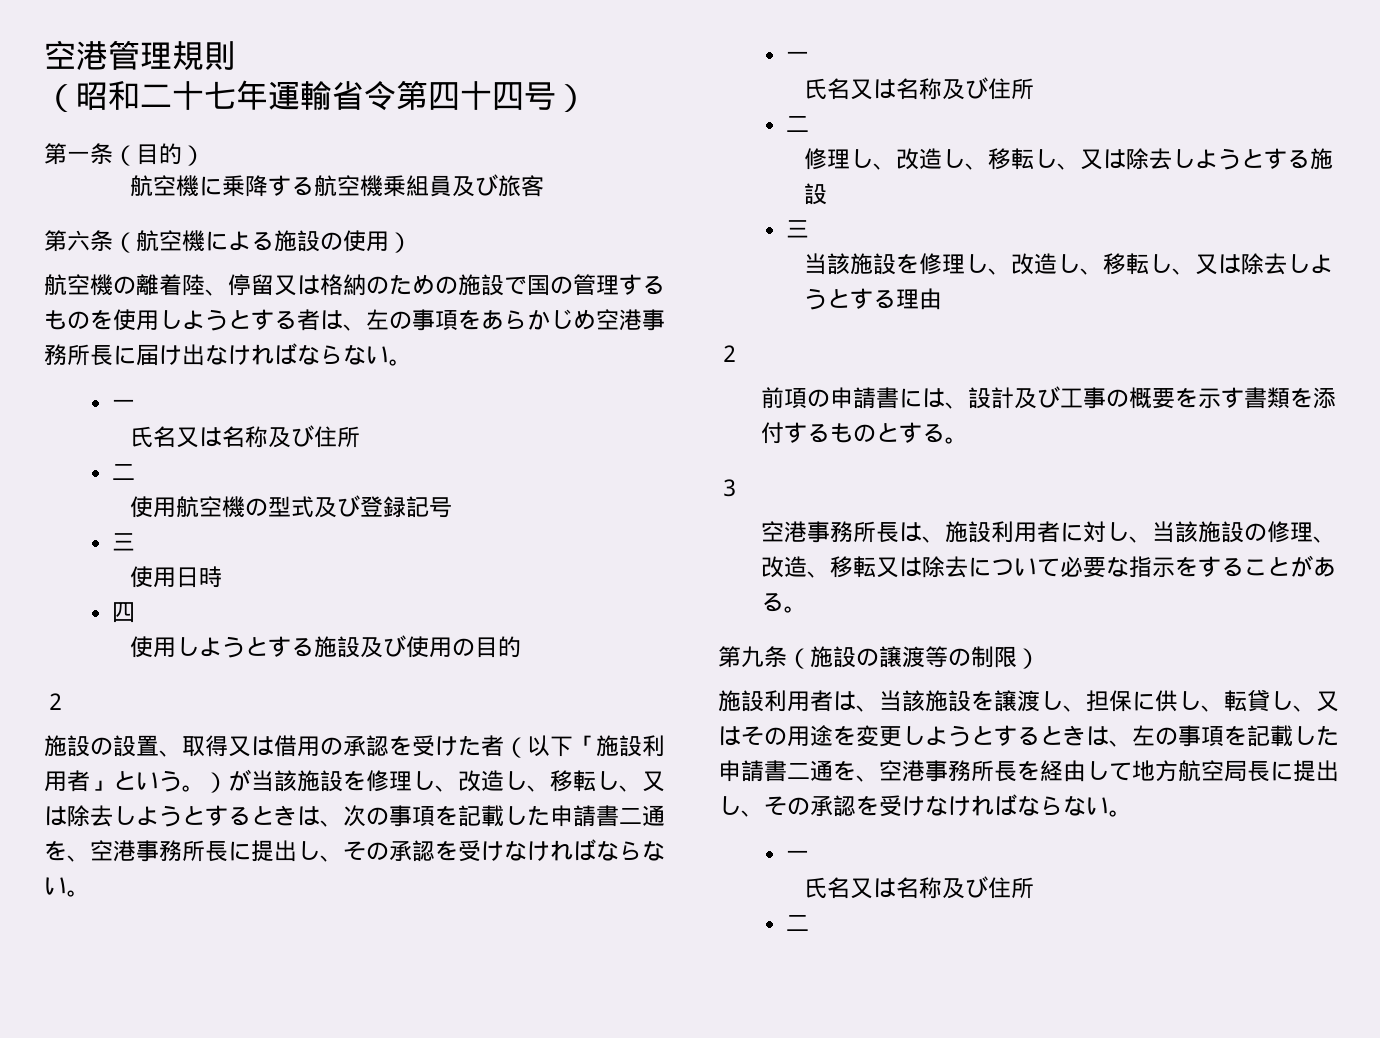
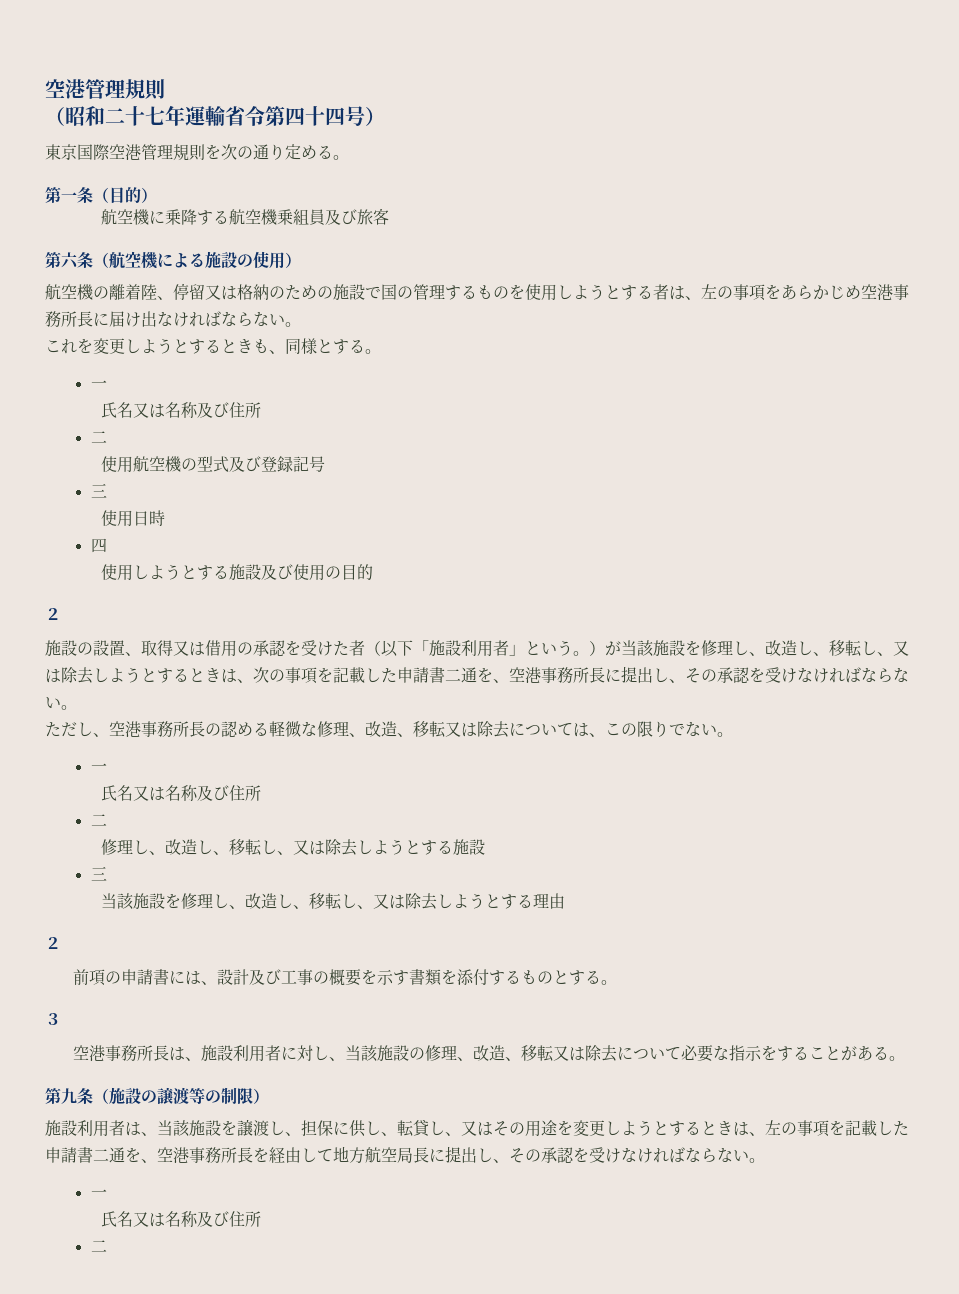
(588, 98) none -> [45,144,349,161] // 東京国際空港管理規則を次の通り定める。
(412, 362) none -> [45,338,381,354] // これを変更しようとするときも、同様とする。
(90, 893) none -> [45,721,733,738] // ただし、空港事務所長の認める軽微な修理、改造、移転又は除去については、この限りでない。

